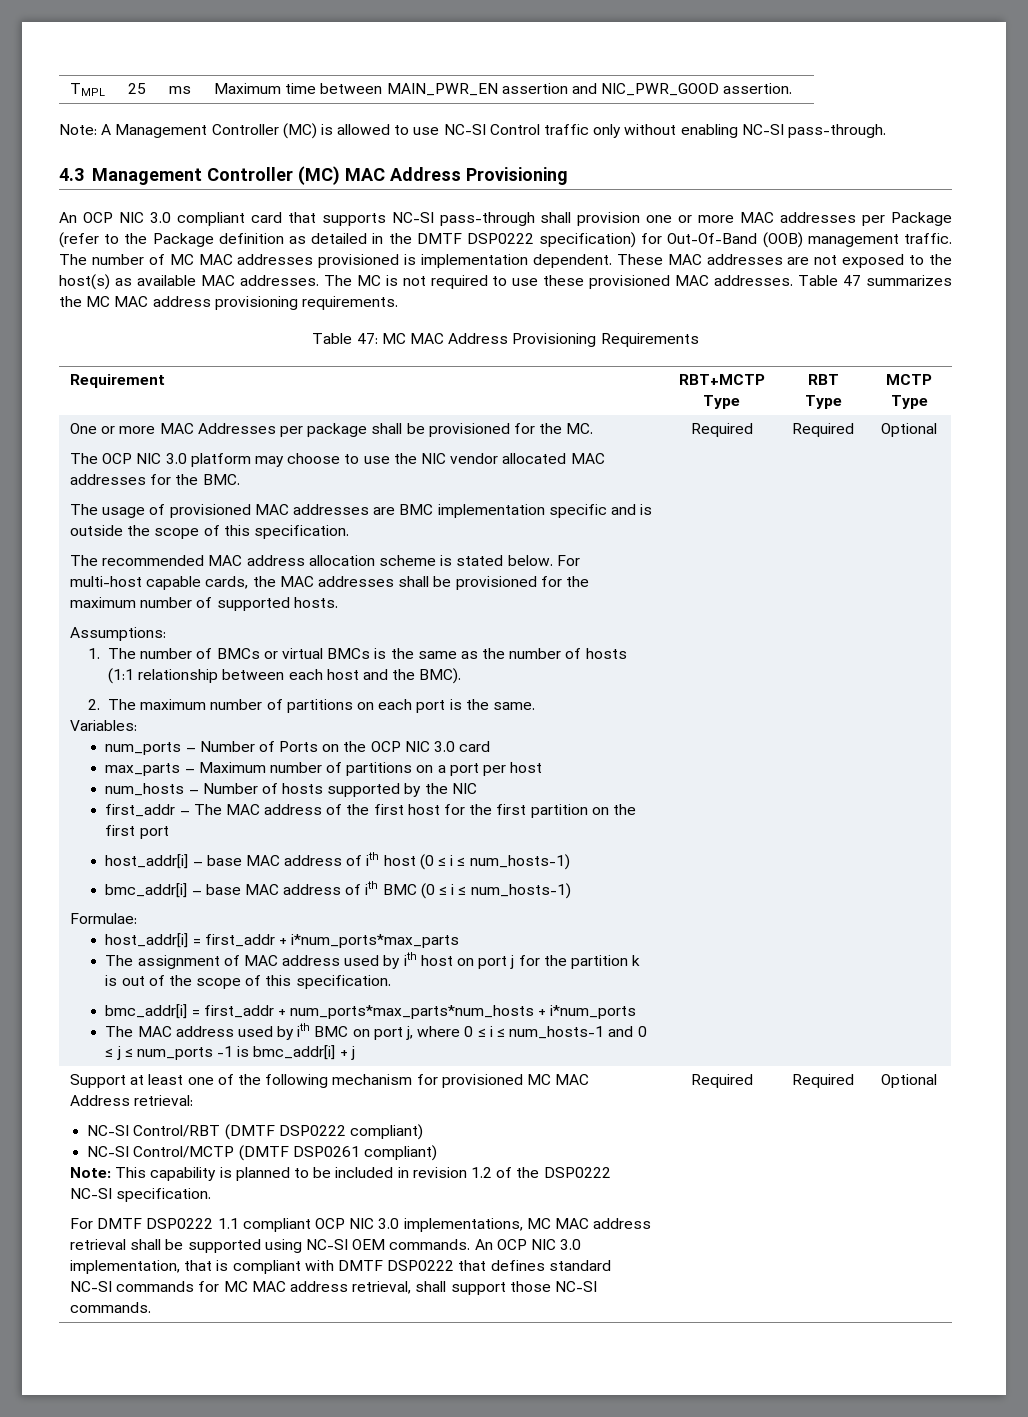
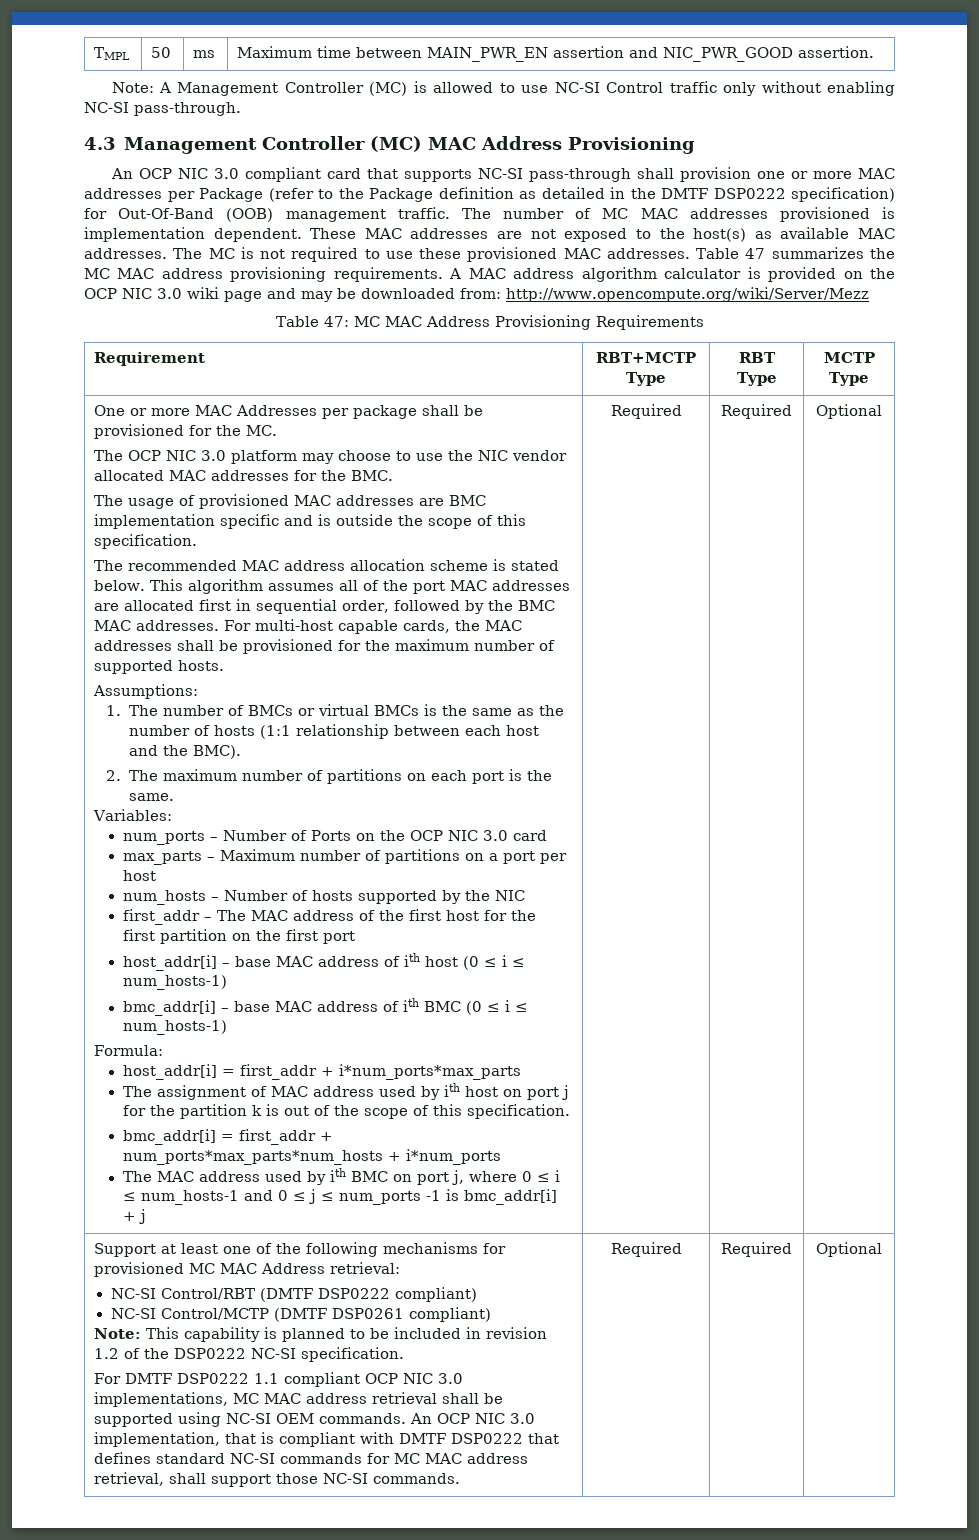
[128,83,147,94] 25 -> [151,47,172,58] 50
(398, 303) none -> [449,267,895,282] [84,287,869,302] A MAC address algorithm calculator is provided on the OCP NIC 3.0 wiki page and may be downloaded from: http://www.opencompute.org/wiki/Server/Mezz
(553, 560) none -> [150,579,571,594] [94,599,556,614] [94,620,220,631] This algorithm assumes all of the port MAC addresses are allocated first in sequential order, followed by the BMC MAC addresses.
[70,913,138,924] Formulae: -> [94,1045,164,1056] Formula:
[332,1074,413,1085] mechanism -> [383,1242,479,1254] mechanisms

